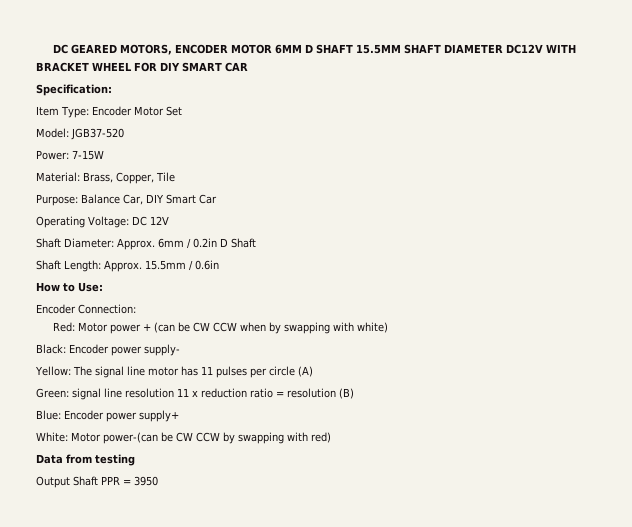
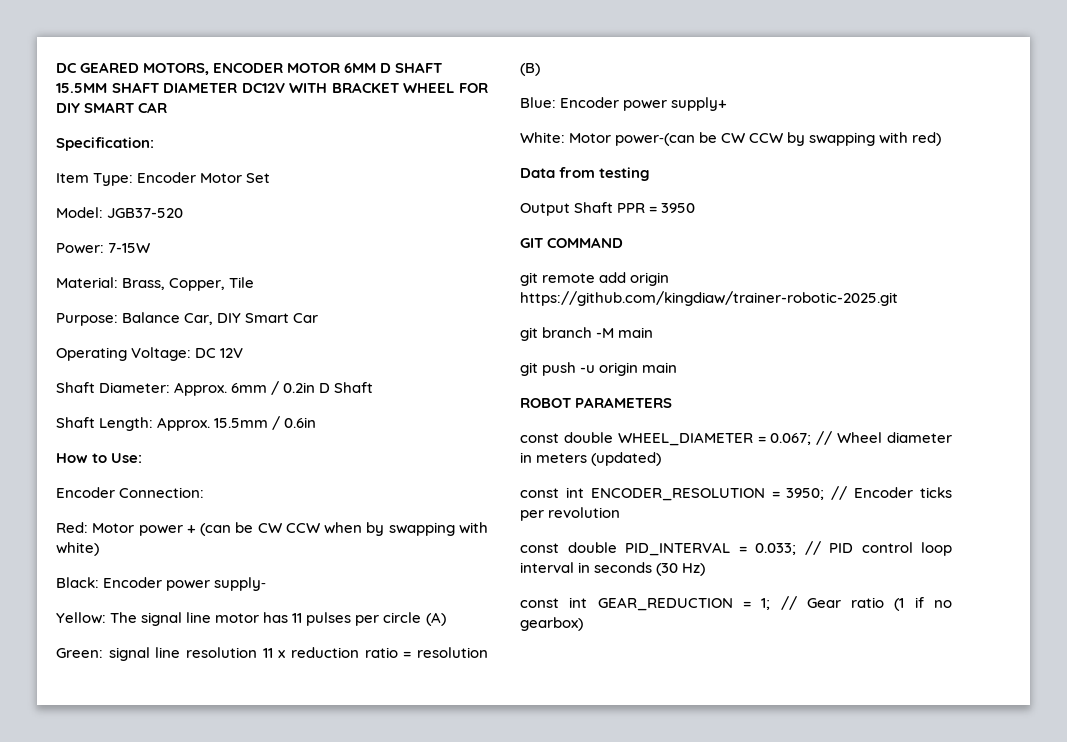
(158, 481) none -> [520,237,624,248] [520,272,670,286] [520,291,898,306] [520,327,654,341] [520,362,678,376] [520,397,673,408] [520,431,952,446] [520,452,662,466] [520,486,952,501] [520,507,621,521] [520,541,952,556] [520,562,706,576] [520,596,952,611] [520,617,583,631] // GIT COMMAND // git remote add origin https://github.com/kingdiaw/trainer-robotic-2025.git // git branch -M main // git push -u origin main // ROBOT PARAMETERS // const double WHEEL_DIAMETER = 0.067; // Wheel diameter in meters (updated) // const int ENCODER_RESOLUTION = 3950; // Encoder ticks per revolution // const double PID_INTERVAL = 0.033; // PID control loop interval in seconds (30 Hz) // const int GEAR_REDUCTION = 1; // Gear ratio (1 if no gearbox)

